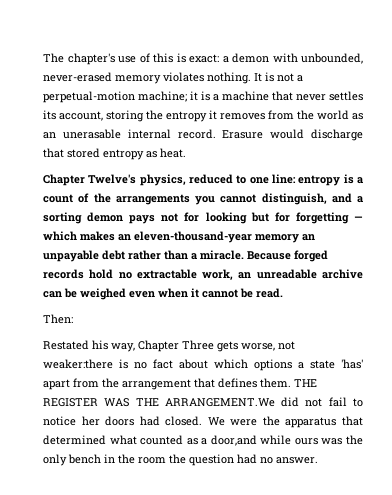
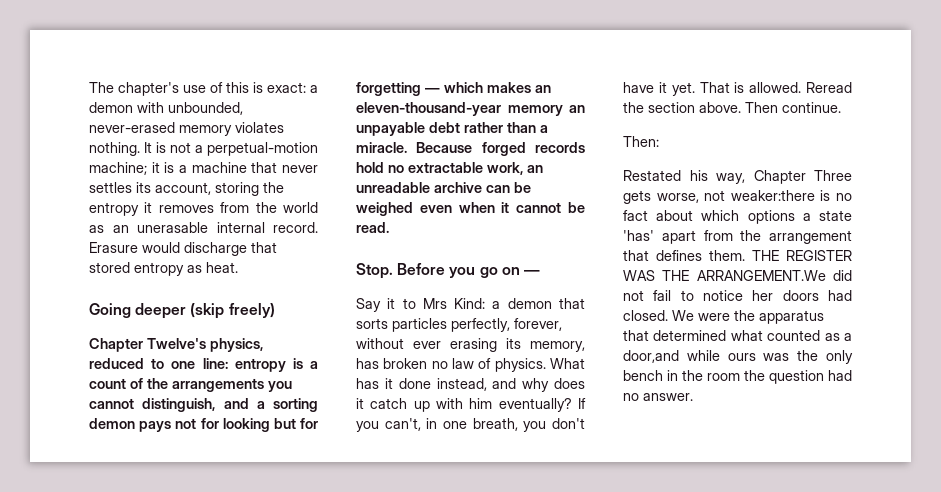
(186, 153) none -> [89,303,275,319] // Going deeper (skip freely)
(283, 293) none -> [356,263,540,279] [356,298,585,312] [356,318,562,332] [356,338,585,352] [356,358,585,372] [356,378,585,392] [356,398,586,412] [356,418,585,432] [623,82,852,96] [623,102,841,113] // Stop. Before you go on — // Say it to Mrs Kind: a demon that sorts particles perfectly, forever, without ever erasing its memory, has broken no law of physics. What has it done instead, and why does it catch up with him eventually? If you can't, in one breath, you don't have it yet. That is allowed. Reread the section above. Then continue.

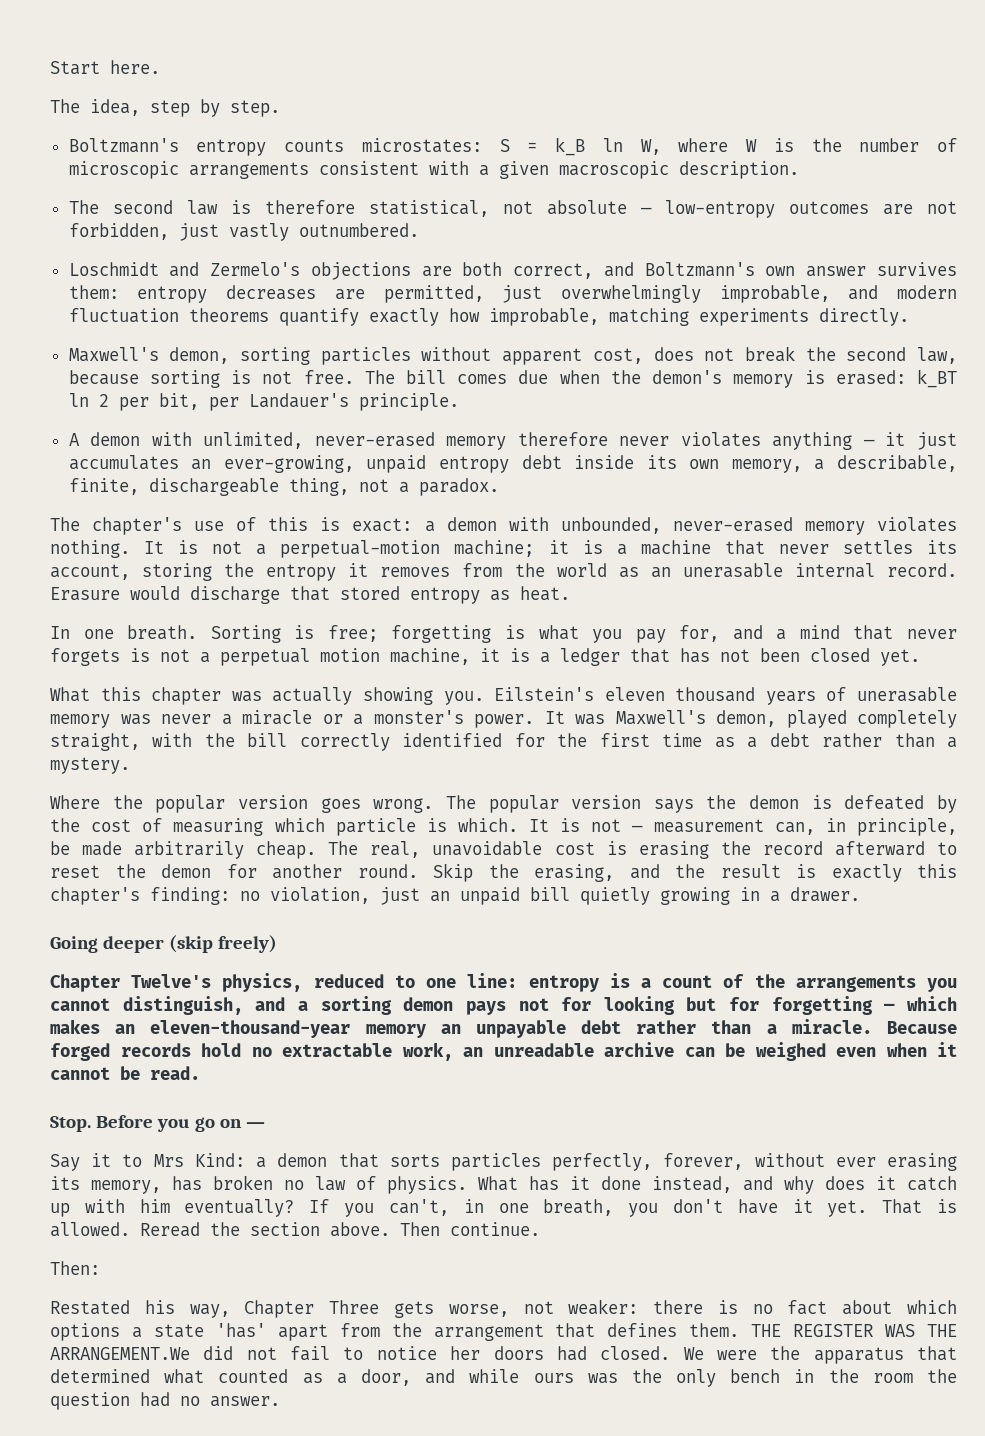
(89, 87) none -> [50,60,160,75] [50,99,280,117] [68,137,957,156] [68,161,799,179] [68,200,957,218] [68,223,419,241] [68,262,957,280] [68,285,958,303] [68,308,909,326] [68,346,957,365] [68,369,957,388] [68,393,459,411] [68,432,957,450] [68,455,958,473] [68,478,499,496] Start here. // The idea, step by step. // Boltzmann's entropy counts microstates: S = k_B ln W, where W is the number of microscopic arrangements consistent with a given macroscopic description. // The second law is therefore statistical, not absolute — low-entropy outcomes are not forbidden, just vastly outnumbered. // Loschmidt and Zermelo's objections are both correct, and Boltzmann's own answer survives them: entropy decreases are permitted, just overwhelmingly improbable, and modern fluctuation theorems quantify exactly how improbable, matching experiments directly. // Maxwell's demon, sorting particles without apparent cost, does not break the second law, because sorting is not free. The bill comes due when the demon's memory is erased: k_BT ln 2 per bit, per Landauer's principle. // A demon with unlimited, never-erased memory therefore never violates anything — it just accumulates an ever-growing, unpaid entropy debt inside its own memory, a describable, finite, dischargeable thing, not a paradox. //
(238, 267) none -> [50,625,957,643] [50,648,920,666] [50,687,958,705] [50,710,957,728] [50,733,958,751] [50,757,130,774] [50,795,957,813] [50,818,957,836] [50,841,958,859] [50,863,957,882] [50,887,860,905] // In one breath. Sorting is free; forgetting is what you pay for, and a mind that never forgets is not a perpetual motion machine, it is a ledger that has not been closed yet. // What this chapter was actually showing you. Eilstein's eleven thousand years of unerasable memory was never a miracle or a monster's power. It was Maxwell's demon, played completely straight, with the bill correctly identified for the first time as a debt rather than a mystery. // Where the popular version goes wrong. The popular version says the demon is defeated by the cost of measuring which particle is which. It is not — measurement can, in principle, be made arbitrarily cheap. The real, unavoidable cost is erasing the record afterward to reset the demon for another round. Skip the erasing, and the result is exactly this chapter's finding: no violation, just an unpaid bill quietly growing in a drawer.
[730,190,815,201] weaker:there -> [568,1299,704,1315] weaker: there
[623,350,679,363] door,and -> [360,1369,456,1386] door, and

